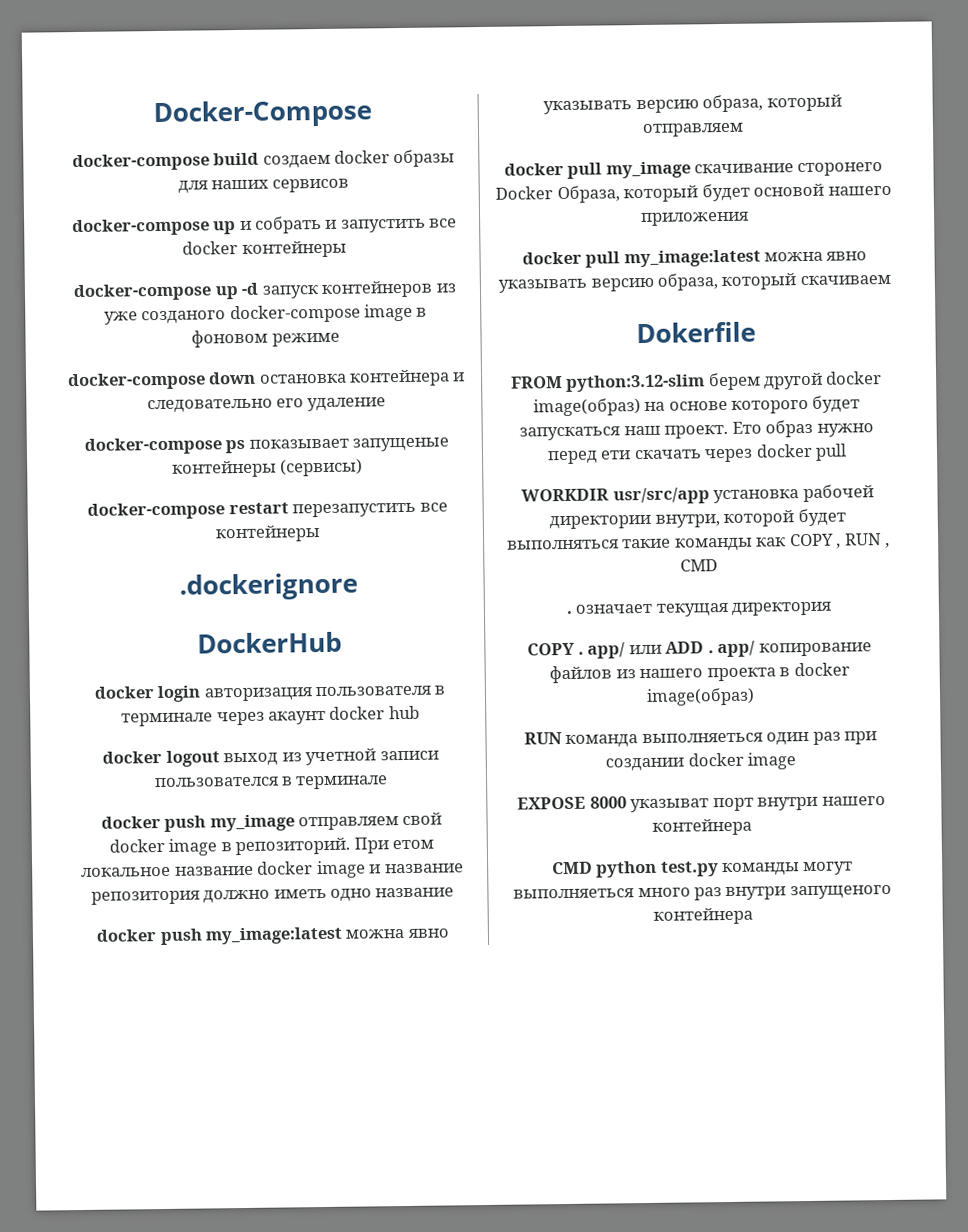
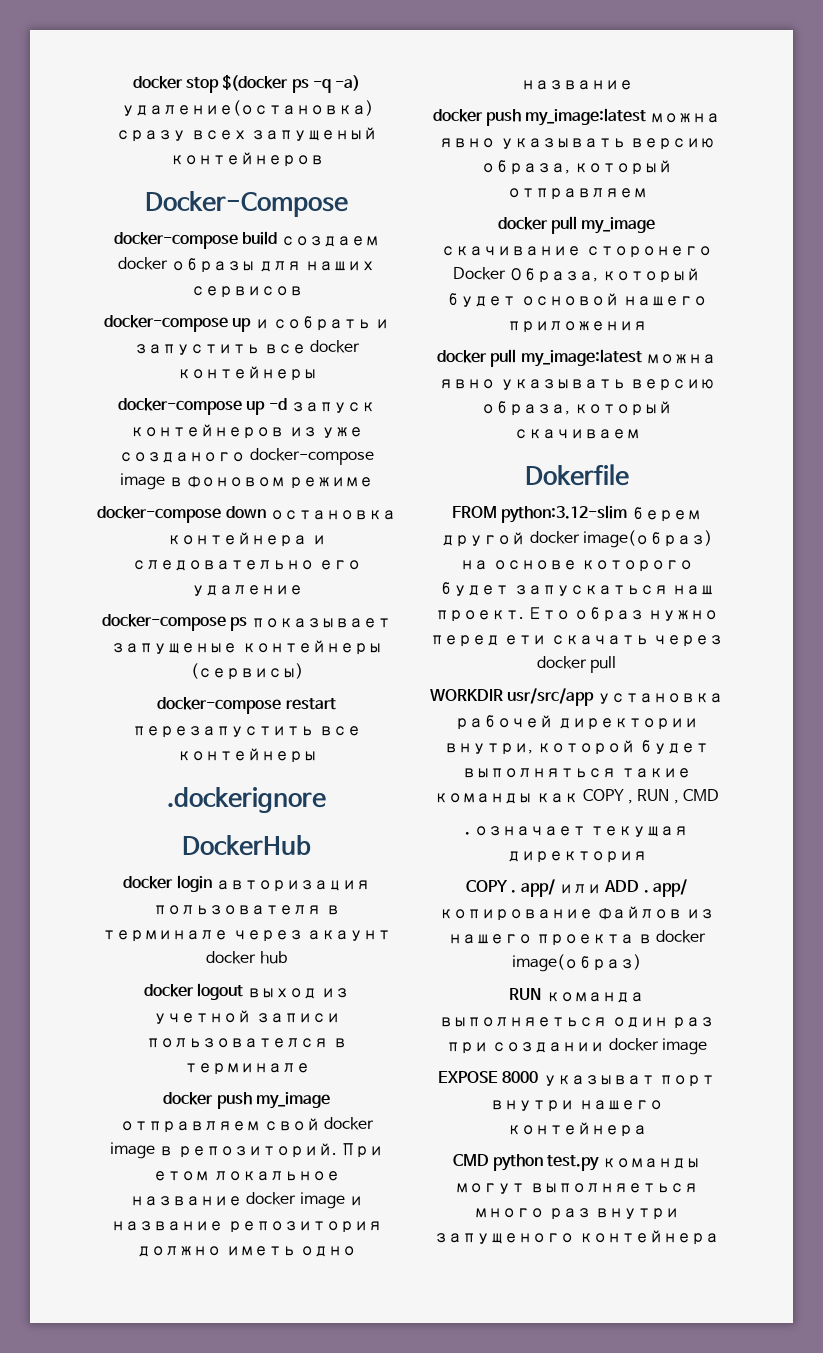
(153, 114) none -> [132,74,361,93] [120,100,373,116] [116,127,377,142] [169,152,324,167] docker stop $(docker ps -q -a) удаление(остановка) сразу всех запущеный контейнеров //

